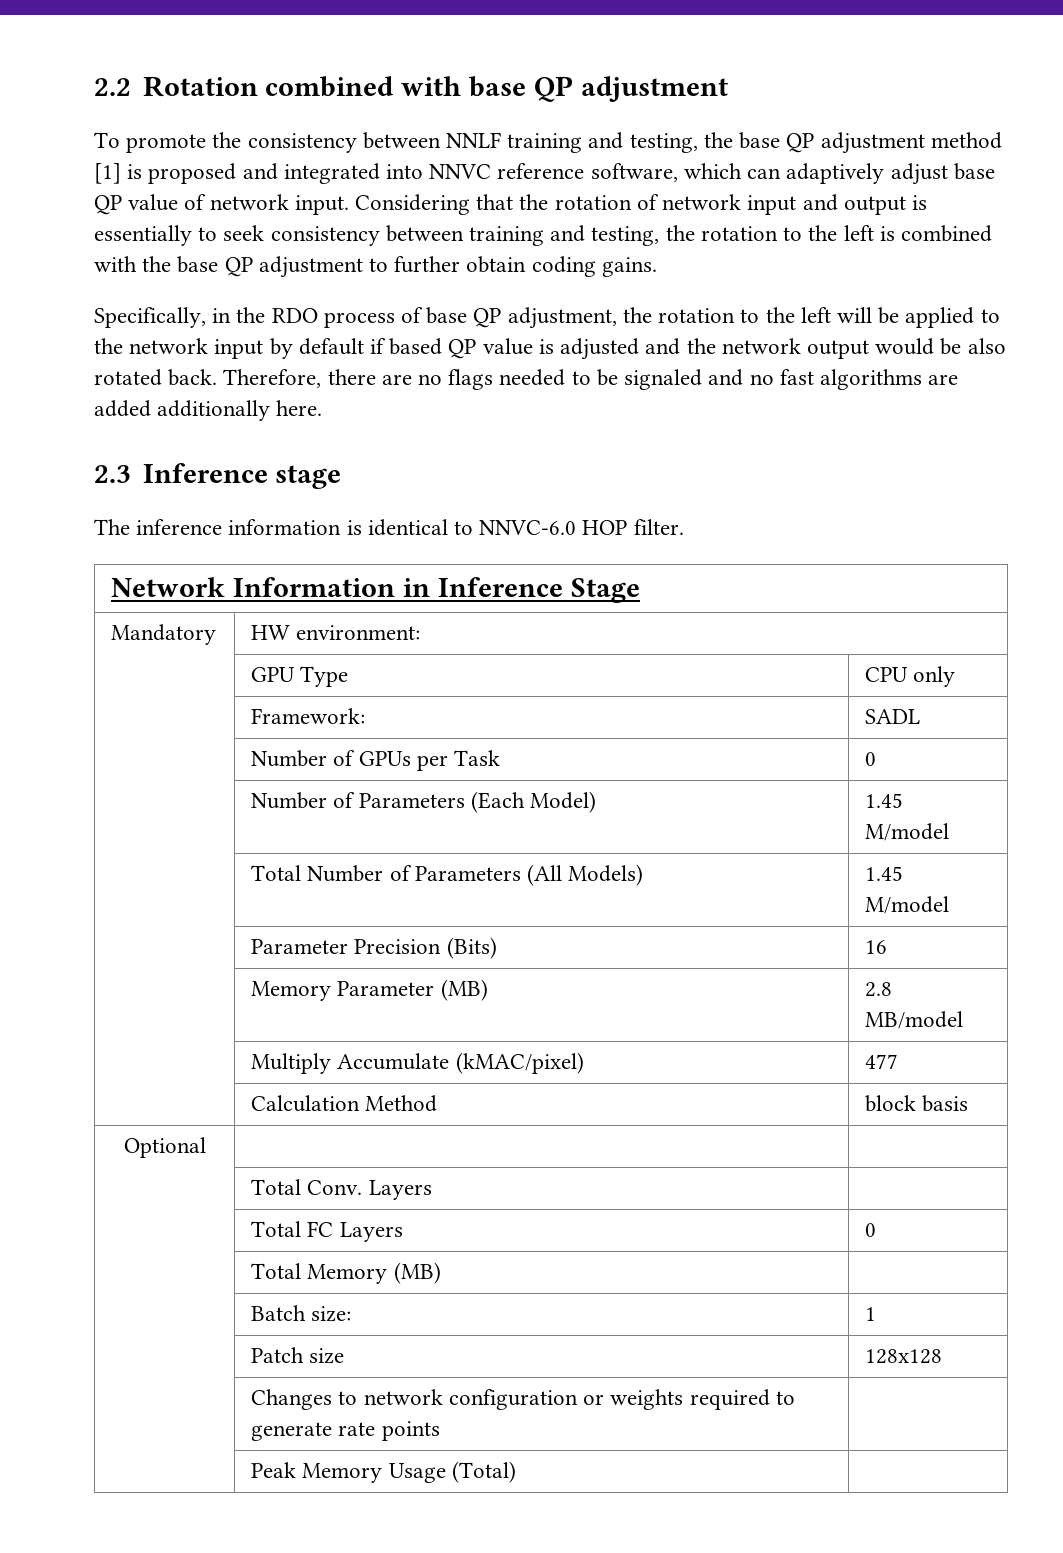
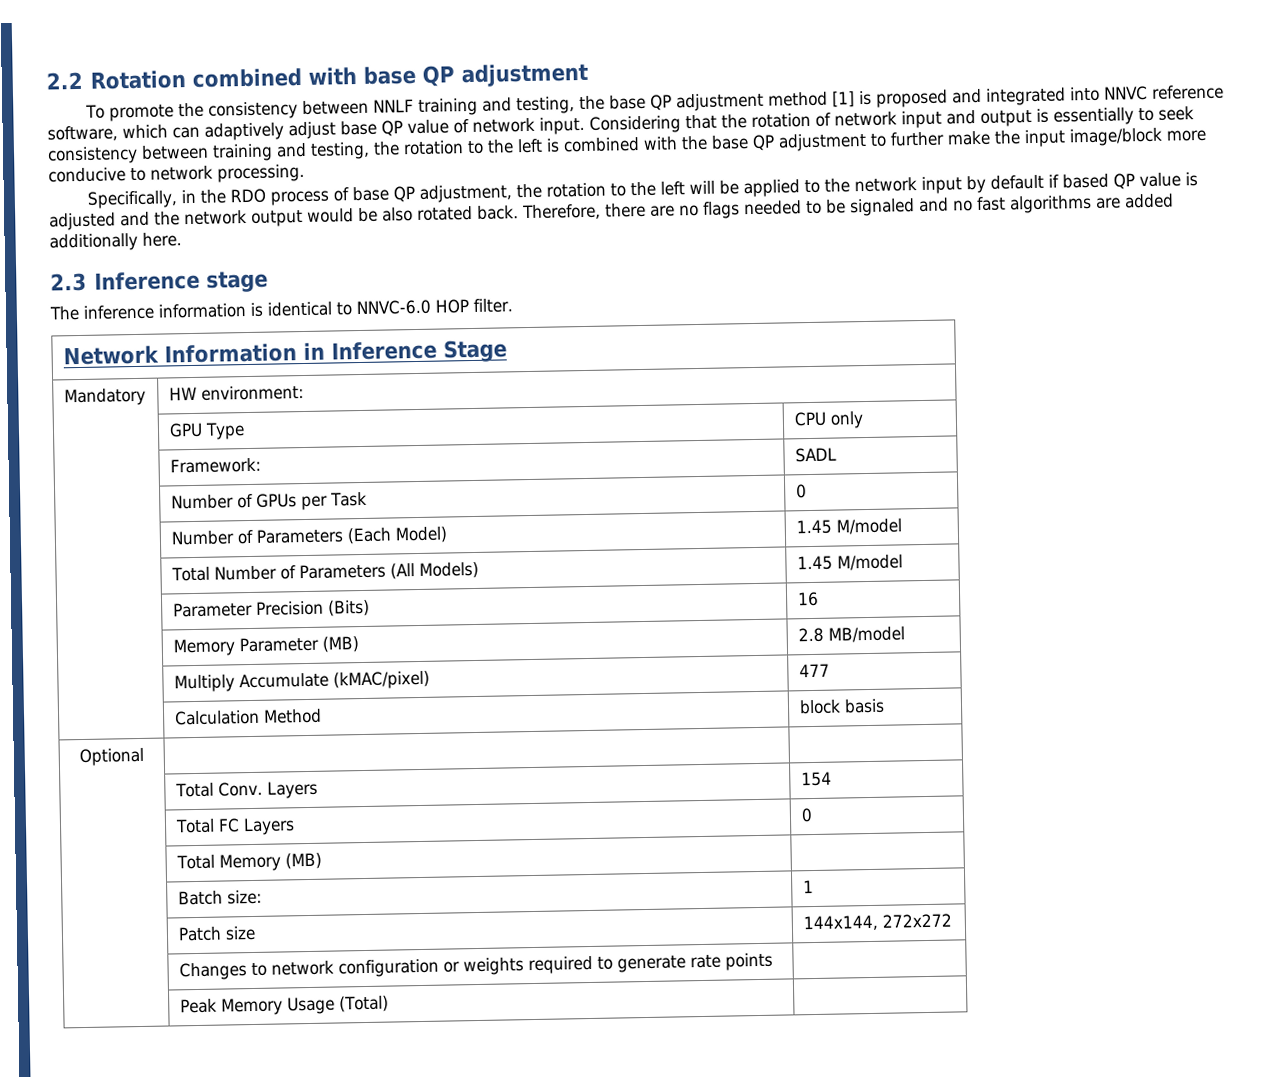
[466,256,657,277] obtain coding gains. -> [947,127,1207,148] [48,163,305,183] make the input image/block more conducive to network processing.
(432, 1190) none -> [800,771,832,787] 154
[865,1349,943,1364] 128x128 -> [802,913,952,932] 144x144, 272x272

